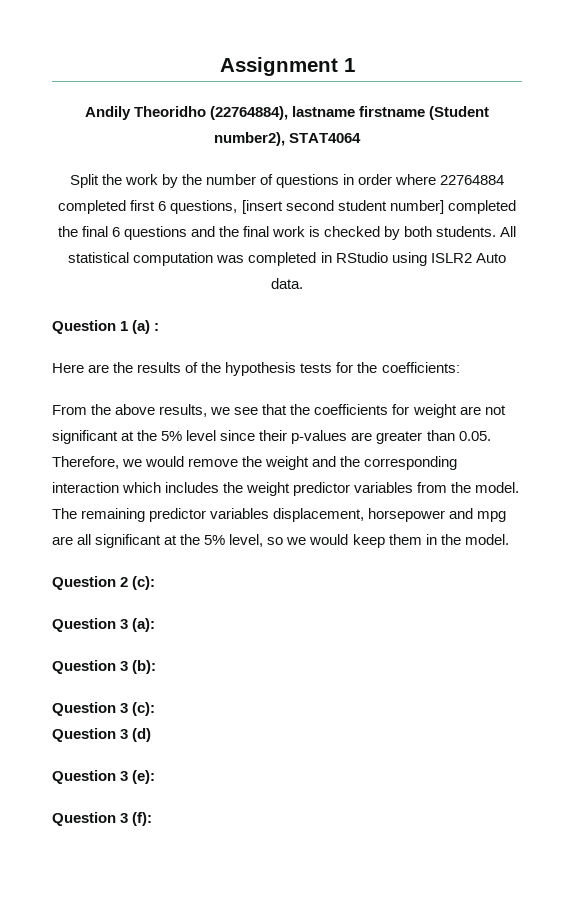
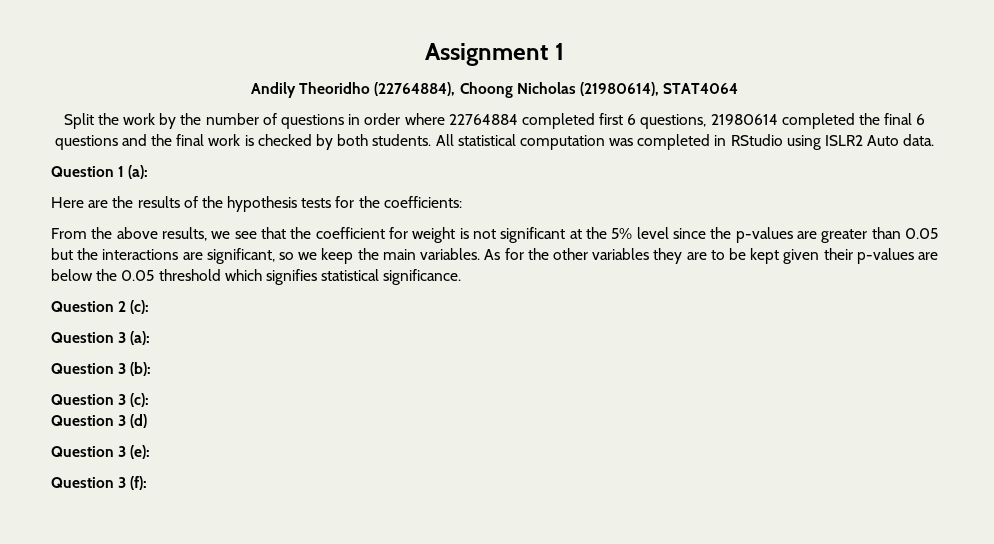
[292,106,490,120] [213,132,285,146] lastname firstname (Student number2), -> [459,82,659,98] Choong Nicholas (21980614),
[241,200,444,214] [insert second student number] -> [710,114,778,125] 21980614
[132,320,160,334] (a) : -> [128,165,149,179] (a):
[314,404,389,415] coefficients -> [315,227,385,239] coefficient
[459,406,481,415] are -> [459,228,469,239] is
[259,430,288,441] their -> [710,227,732,239] the
[458,431,491,441] [52,456,458,470] [52,482,520,496] [52,508,507,522] [52,534,509,548] 0.05. Therefore, we would remove the weight and the corresponding interaction which includes the weight predictor variables from the model. The remaining predictor variables displacement, horsepower and mpg are all significant at the 5% level, so we would keep them in the model. -> [905,228,939,239] [51,248,939,264] [51,269,462,285] 0.05 but the interactions are significant, so we keep the main variables. As for the other variables they are to be kept given their p-values are below the 0.05 threshold which signifies statistical significance.

